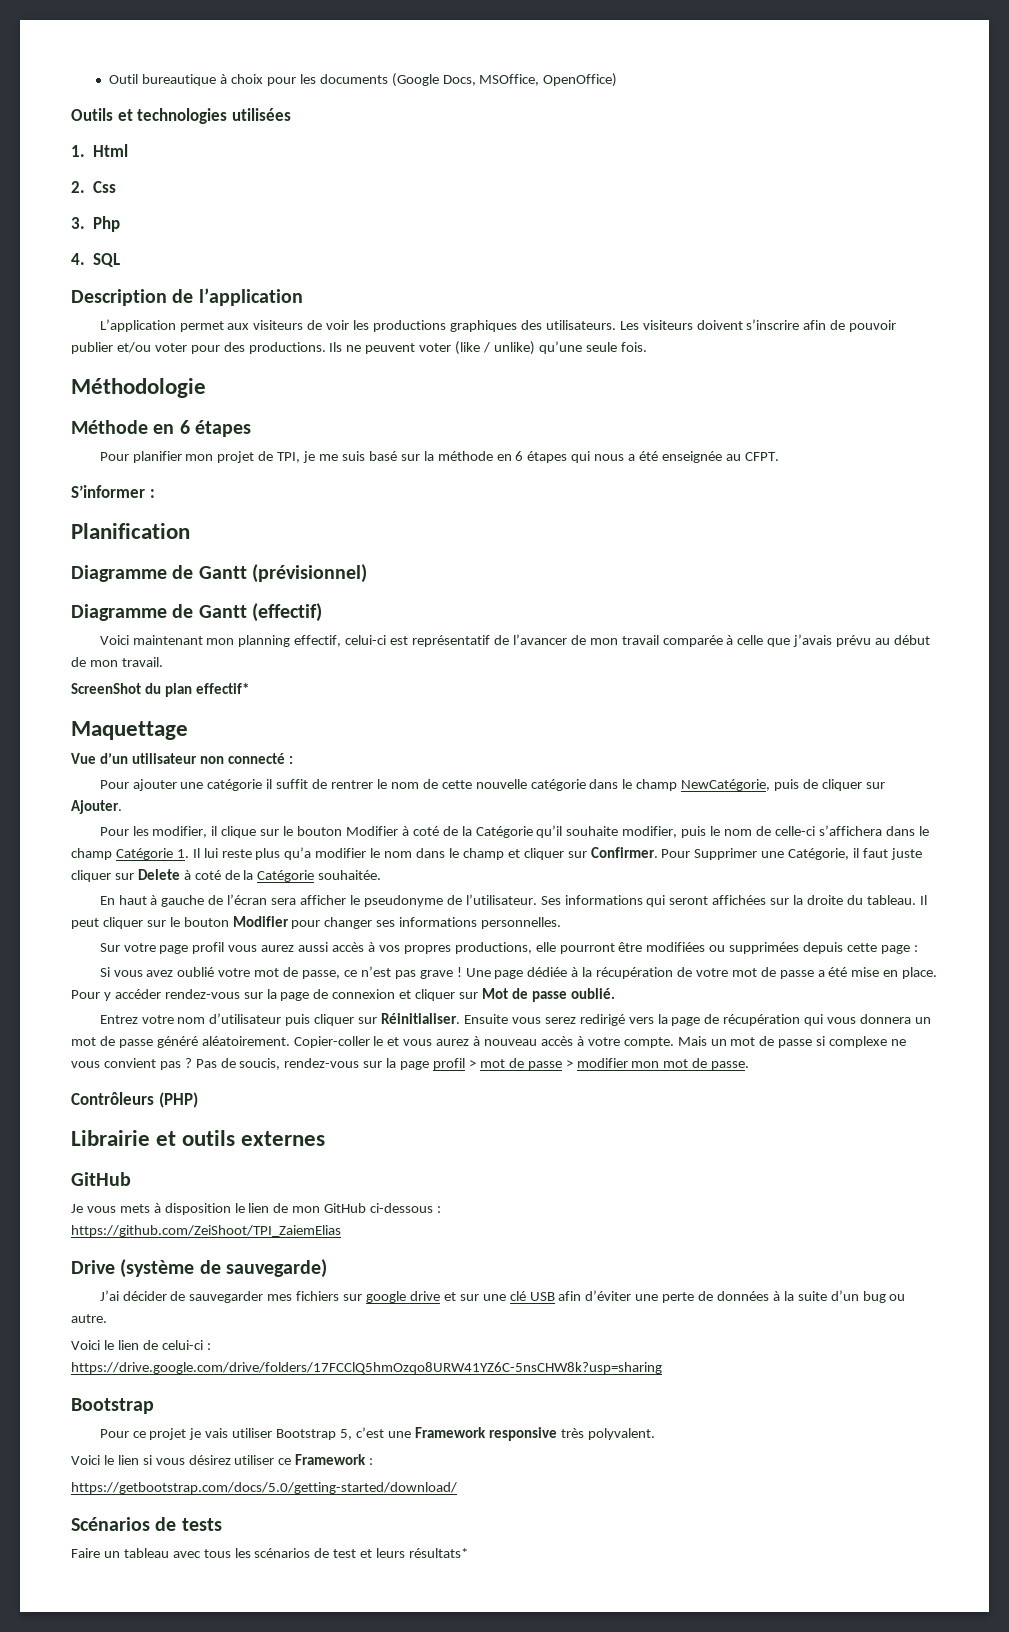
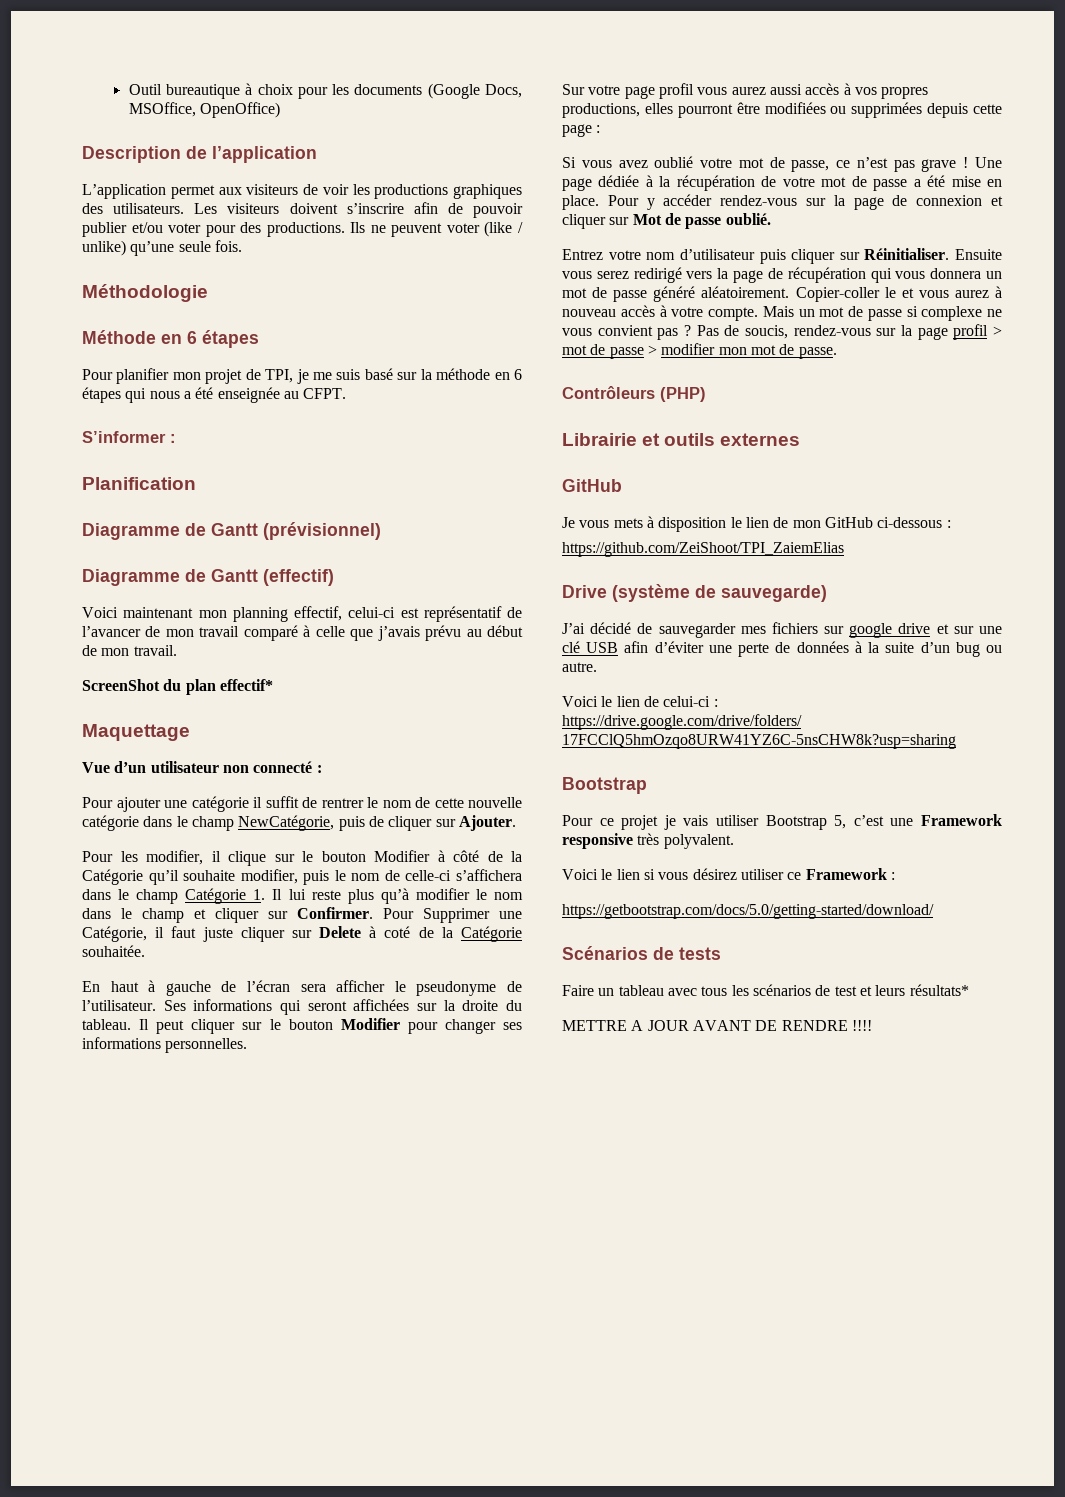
[71,108,291,124] [71,144,129,157] [71,181,117,193] [71,216,121,232] [71,253,121,267] // Outils et technologies utilisées // 1. Html // 2. Css // 3. Php // 4. SQL -> (281, 110) none
[662,635,723,647] comparée -> [243,625,298,641] comparé
[412,826,439,836] coté -> [453,850,479,862] côté
[284,847,312,860] qu’a -> [380,888,409,904] qu’à
[535,942,556,952] elle -> [644,103,673,114] elles
[122,1291,167,1301] décider -> [590,622,632,634] décidé
(469, 1553) none -> [562,1020,872,1031] // METTRE A JOUR AVANT DE RENDRE !!!!

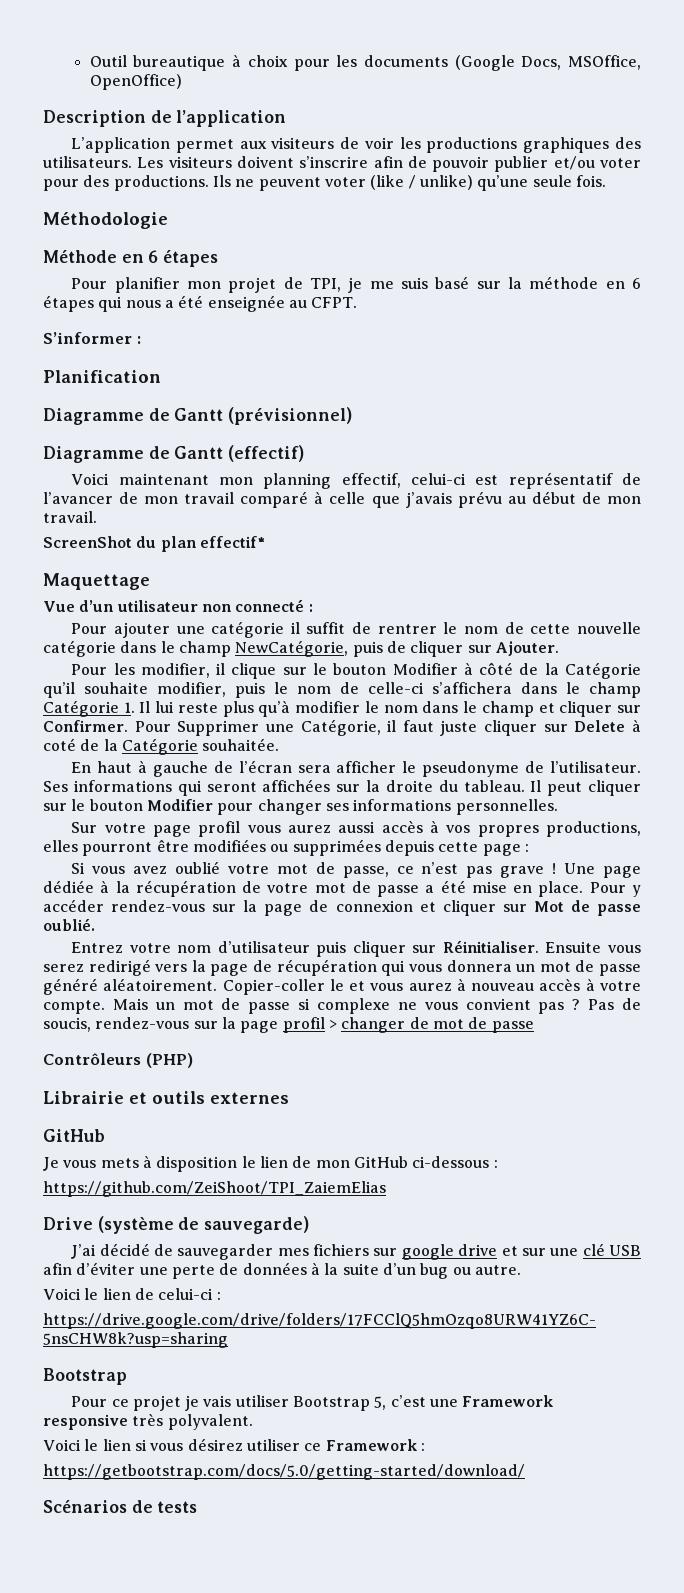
[562,343,837,359] mot de passe > modifier mon mot de passe. -> [341,1017,534,1033] changer de mot de passe
[562,984,969,996] [562,1020,872,1031] // Faire un tableau avec tous les scénarios de test et leurs résultats* // METTRE A JOUR AVANT DE RENDRE !!!! -> (198, 1507) none

